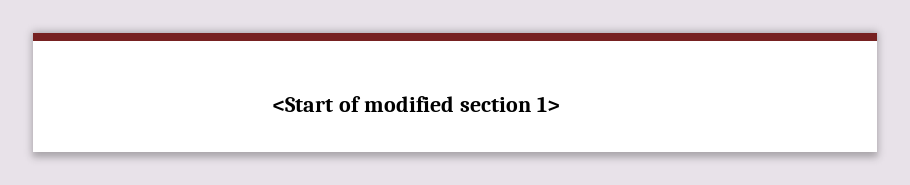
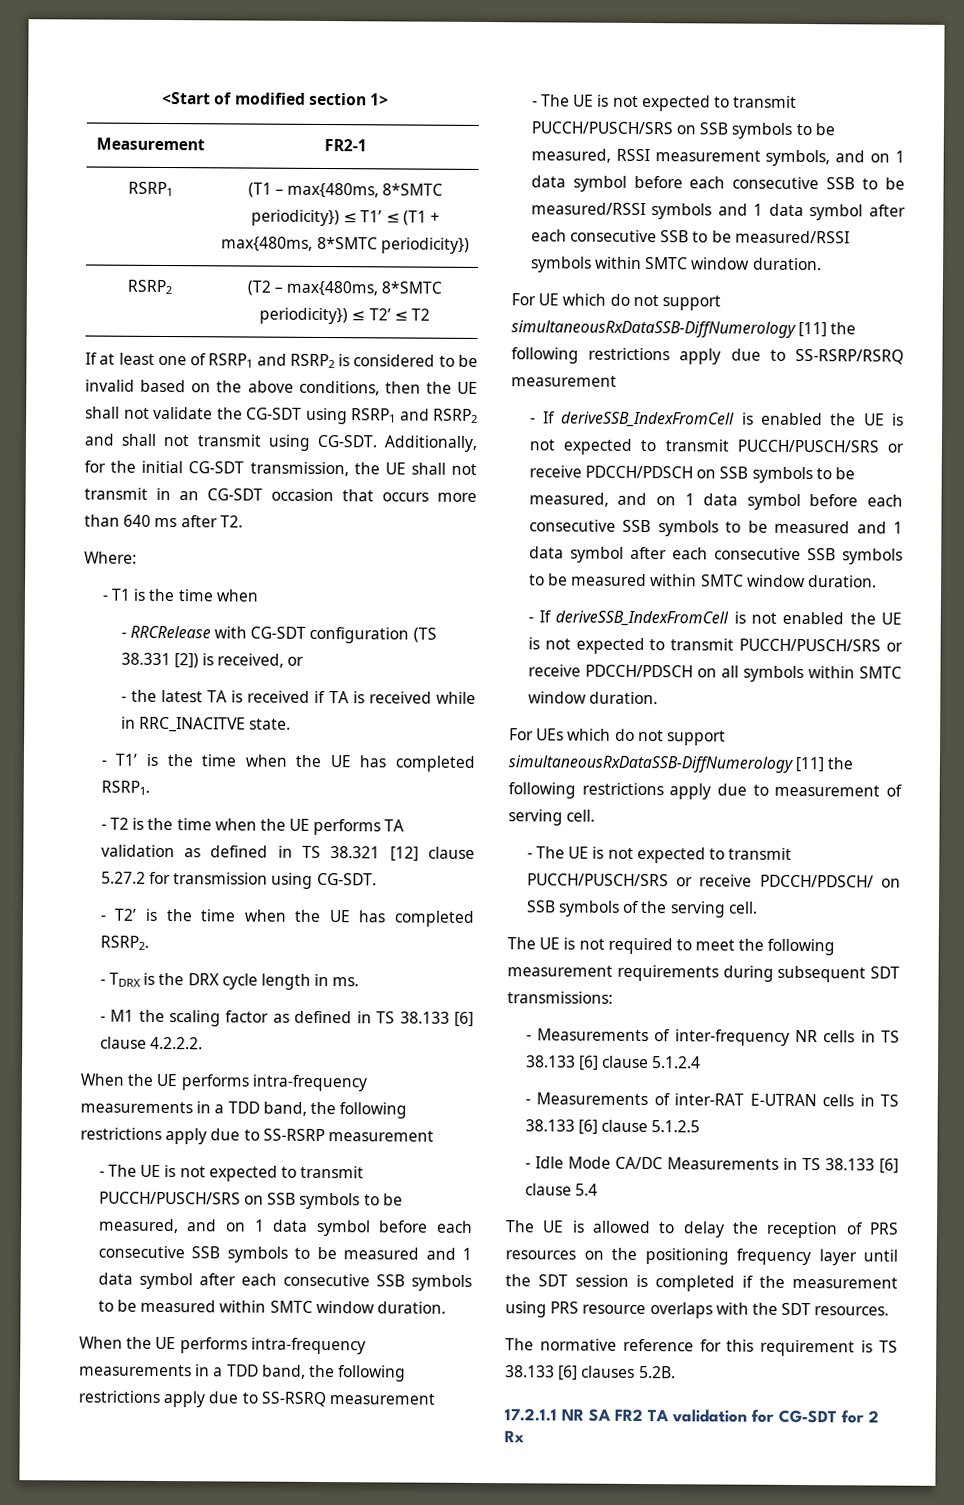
(560, 104) none -> [95,137,205,151] [324,139,367,152] [127,181,173,197] [247,182,444,199] [251,209,440,227] [221,236,470,254] [126,279,172,295] [246,280,443,297] [259,307,430,325] [85,352,478,369] [85,379,478,396] [85,406,478,425] [84,433,477,452] [84,460,477,477] [84,487,477,502] [84,514,243,528] [84,551,137,564] [101,588,259,602] [120,625,437,644] [120,652,305,669] [120,689,476,704] [120,716,291,733] [100,753,475,772] [100,780,150,795] [100,817,405,836] [100,844,475,862] [100,871,377,889] [99,908,475,927] [99,935,149,950] [99,972,360,990] [99,1009,474,1027] [99,1036,203,1050] [80,1073,367,1092] [80,1101,408,1119] [80,1127,434,1145] [98,1164,365,1182] [98,1191,403,1210] [97,1218,474,1237] [97,1245,472,1263] [97,1272,472,1291] [97,1299,446,1314] [79,1336,366,1355] [79,1364,407,1382] [78,1390,435,1408] [531,94,798,112] [530,121,835,139] [530,148,905,167] [530,175,905,192] [530,202,906,221] [530,229,850,244] [530,256,822,273] [511,293,721,311] [511,320,857,338] [511,347,904,365] [511,375,617,387] [529,411,904,428] [528,438,904,455] [528,465,855,484] [528,492,903,510] [528,519,903,537] [528,546,903,565] [528,573,877,588] [527,610,902,627] [527,637,903,655] [527,664,902,683] [527,691,658,705] [509,728,726,746] [508,755,854,773] [508,782,902,800] [508,809,596,826] [526,846,793,864] [526,873,901,888] [525,900,758,918] [507,937,836,956] [507,964,900,983] [507,991,613,1004] [525,1028,900,1046] [525,1055,702,1071] [524,1092,899,1107] [524,1119,701,1135] [524,1156,899,1174] [524,1183,598,1196] [505,1220,899,1239] [505,1247,898,1266] [505,1274,898,1292] [505,1301,890,1319] [505,1338,898,1357] [505,1365,676,1381] [504,1408,879,1424] [504,1430,524,1443] // Measurement | FR2-1 // RSRP1 | (T1 – max{480ms, 8*SMTC periodicity}) ≤ T1’ ≤ (T1 + max{480ms, 8*SMTC periodicity}) // RSRP2 | (T2 – max{480ms, 8*SMTC periodicity}) ≤ T2’ ≤ T2 // If at least one of RSRP1 and RSRP2 is considered to be invalid based on the above conditions, then the UE shall not validate the CG-SDT using RSRP1 and RSRP2 and shall not transmit using CG-SDT. Additionally, for the initial CG-SDT transmission, the UE shall not transmit in an CG-SDT occasion that occurs more than 640 ms after T2. // Where: // - T1 is the time when // - RRCRelease with CG-SDT configuration (TS 38.331 [2]) is received, or // - the latest TA is received if TA is received while in RRC_INACITVE state. // - T1’ is the time when the UE has completed RSRP1. // - T2 is the time when the UE performs TA validation as defined in TS 38.321 [12] clause 5.27.2 for transmission using CG-SDT. // - T2’ is the time when the UE has completed RSRP2. // - TDRX is the DRX cycle length in ms. // - M1 the scaling factor as defined in TS 38.133 [6] clause 4.2.2.2. // When the UE performs intra-frequency measurements in a TDD band, the following restrictions apply due to SS-RSRP measurement // - The UE is not expected to transmit PUCCH/PUSCH/SRS on SSB symbols to be measured, and on 1 data symbol before each consecutive SSB symbols to be measured and 1 data symbol after each consecutive SSB symbols to be measured within SMTC window duration. // When the UE performs intra-frequency measurements in a TDD band, the following restrictions apply due to SS-RSRQ measurement // - The UE is not expected to transmit PUCCH/PUSCH/SRS on SSB symbols to be measured, RSSI measurement symbols, and on 1 data symbol before each consecutive SSB to be measured/RSSI symbols and 1 data symbol after each consecutive SSB to be measured/RSSI symbols within SMTC window duration. // For UE which do not support simultaneousRxDataSSB-DiffNumerology [11] the following restrictions apply due to SS-RSRP/RSRQ measurement // - If deriveSSB_IndexFromCell is enabled the UE is not expected to transmit PUCCH/PUSCH/SRS or receive PDCCH/PDSCH on SSB symbols to be measured, and on 1 data symbol before each consecutive SSB symbols to be measured and 1 data symbol after each consecutive SSB symbols to be measured within SMTC window duration. // - If deriveSSB_IndexFromCell is not enabled the UE is not expected to transmit PUCCH/PUSCH/SRS or receive PDCCH/PDSCH on all symbols within SMTC window duration. // For UEs which do not support simultaneousRxDataSSB-DiffNumerology [11] the following restrictions apply due to measurement of serving cell. // - The UE is not expected to transmit PUCCH/PUSCH/SRS or receive PDCCH/PDSCH/ on SSB symbols of the serving cell. // The UE is not required to meet the following measurement requirements during subsequent SDT transmissions: // - Measurements of inter-frequency NR cells in TS 38.133 [6] clause 5.1.2.4 // - Measurements of inter-RAT E-UTRAN cells in TS 38.133 [6] clause 5.1.2.5 // - Idle Mode CA/DC Measurements in TS 38.133 [6] clause 5.4 // The UE is allowed to delay the reception of PRS resources on the positioning frequency layer until the SDT session is completed if the measurement using PRS resource overlaps with the SDT resources. // The normative reference for this requirement is TS 38.133 [6] clauses 5.2B. // 17.2.1.1 NR SA FR2 TA validation for CG-SDT for 2 Rx

